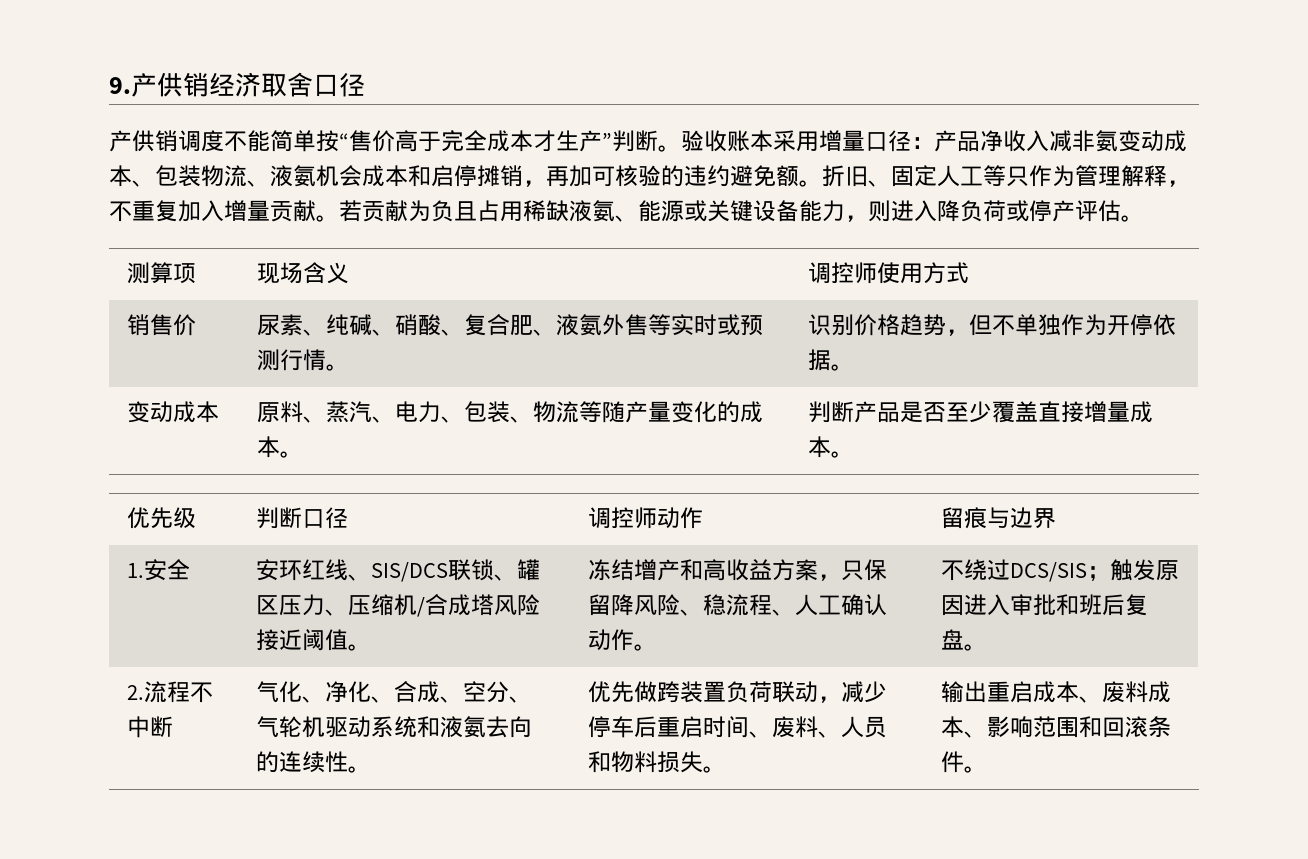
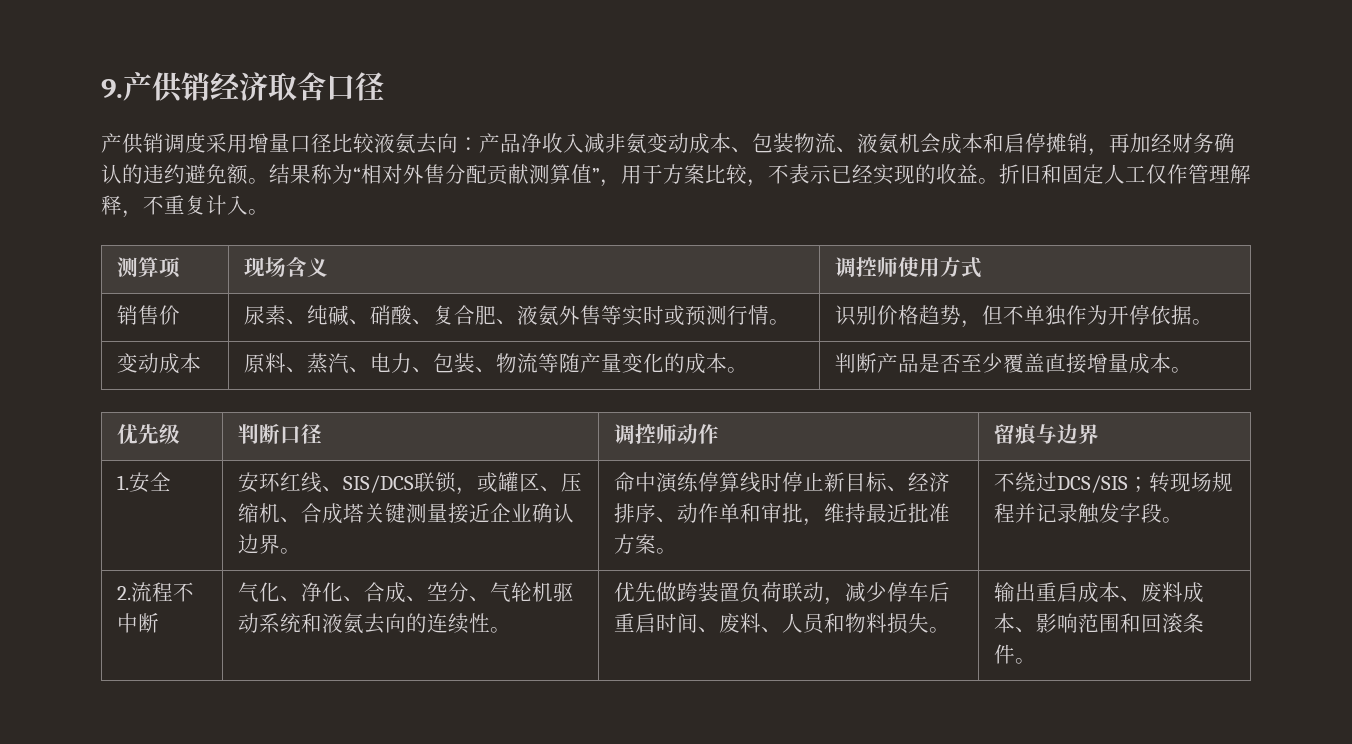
[224,130,911,152] 不能简单按“售价高于完全成本才生产”判断。验收账本采用增量口径 -> [206,133,458,154] 采用增量口径比较液氨去向
[592,165,661,187] 可核验 -> [1151,133,1235,153] [101,164,122,184] 经财务确认
[822,165,1190,187] [109,200,1121,222] 折旧、固定人工等只作为管理解释，不重复加入增量贡献。若贡献为负且占用稀缺液氨、能源或关键设备能力，则进入降负荷或停产评估 -> [269,164,1251,187] [101,195,248,218] 结果称为“相对外售分配贡献测算值”，用于方案比较，不表示已经实现的收益。折旧和固定人工仅作管理解释，不重复计入
[493,559,540,581] [255,594,540,617] [255,629,371,651] [587,559,887,581] [587,594,887,616] [587,629,657,651] [940,559,1179,582] [940,594,1148,616] [940,629,964,650] 、罐区压力、压缩机/合成塔风险接近阈值。 | 冻结增产和高收益方案，只保留降风险、稳流程、人工确认动作。 | 不绕过DCS/SIS；触发原因进入审批和班后复盘 -> [456,472,583,495] [238,503,575,524] [238,534,302,554] [614,472,951,493] [614,503,951,526] [614,534,678,554] [994,472,1234,493] [994,503,1163,524] ，或罐区、压缩机、合成塔关键测量接近企业确认边界。 | 命中演练停算线时停止新目标、经济排序、动作单和审批，维持最近批准方案。 | 不绕过DCS/SIS；转现场规程并记录触发字段

